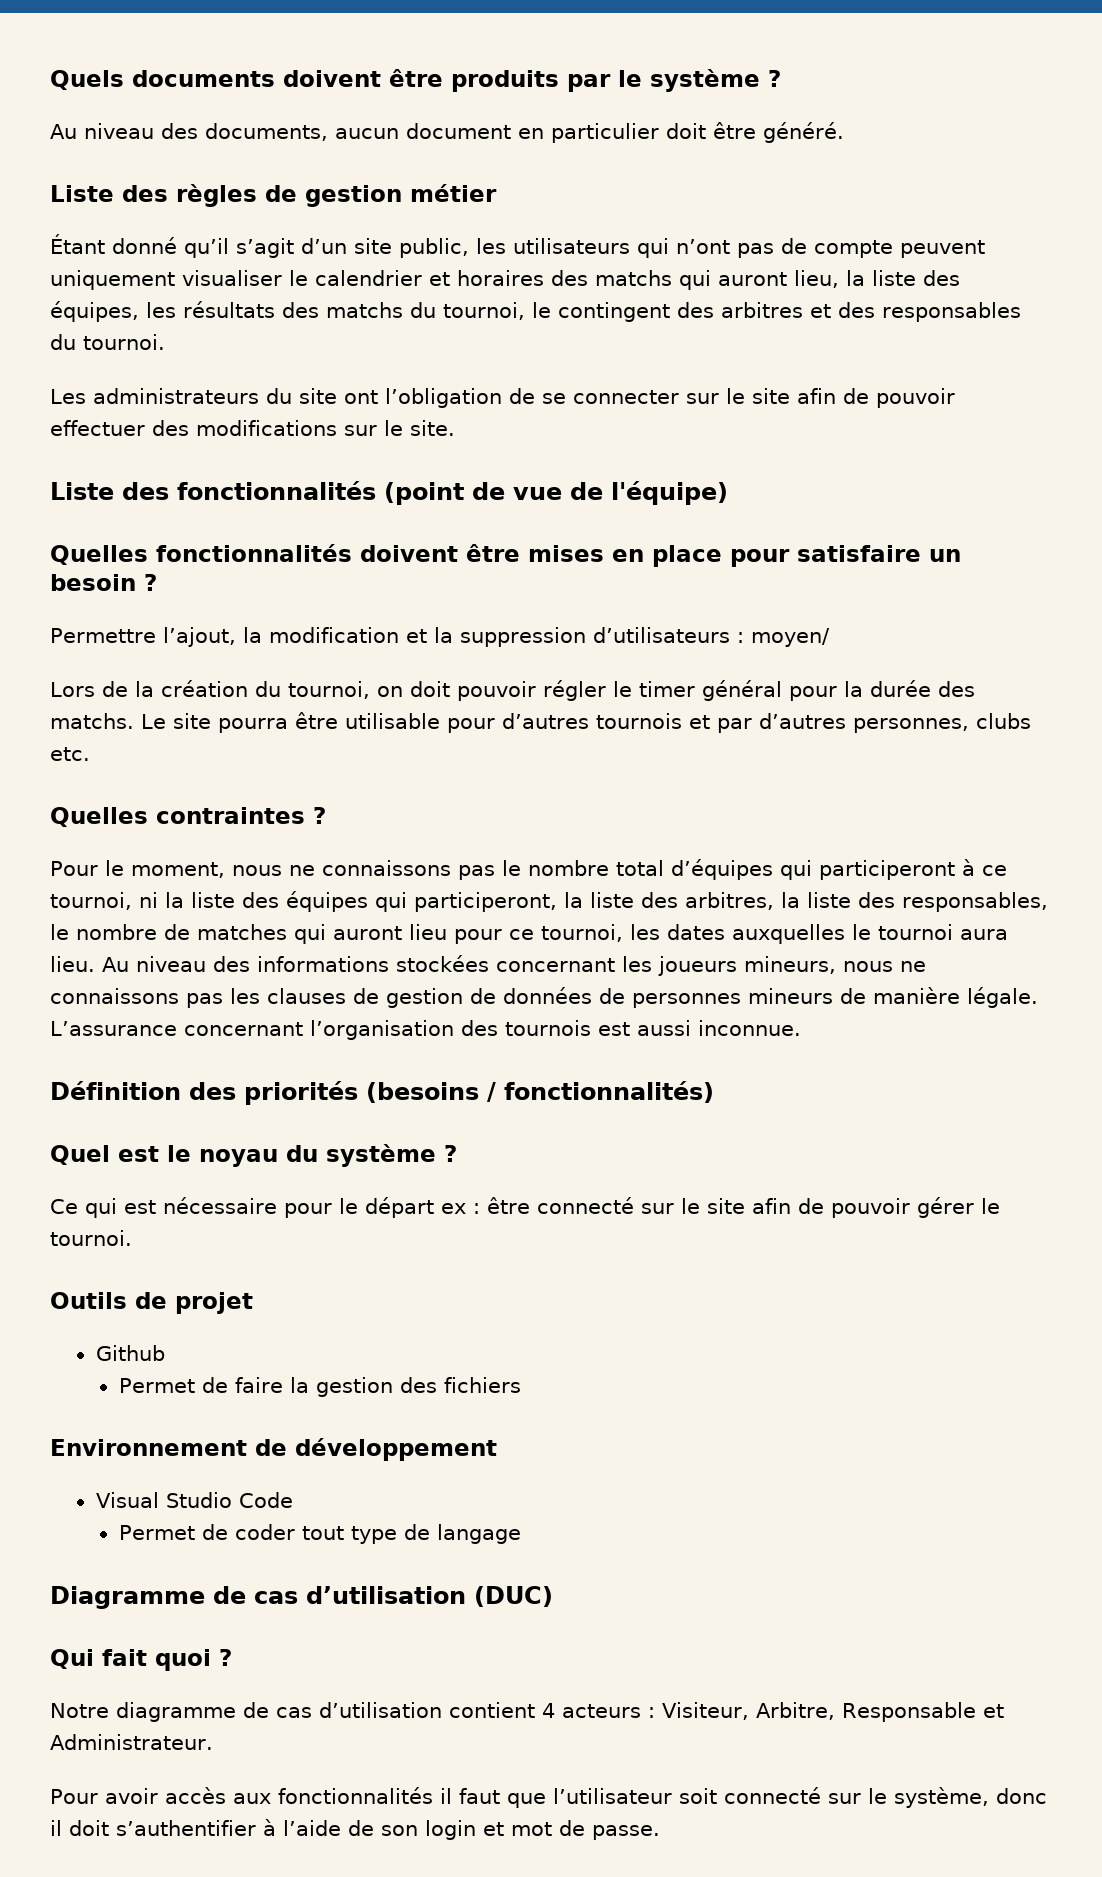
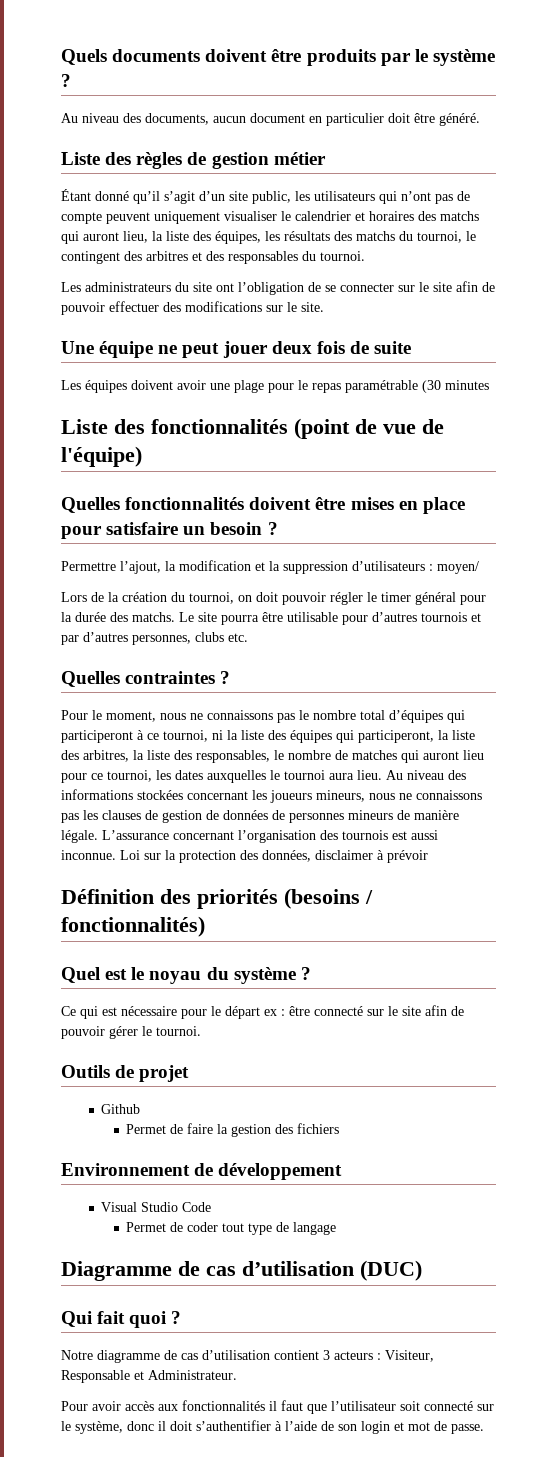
(455, 428) none -> [61,341,412,358] [61,380,489,393] // Une équipe ne peut jouer deux fois de suite // Les équipes doivent avoir une plage pour le repas paramétrable (30 minutes
(801, 1028) none -> [120,850,428,863] Loi sur la protection des données, disclaimer à prévoir
[542,1703,555,1718] 4 -> [323,1350,330,1360] 3
[756,1702,835,1720] Arbitre, -> (434, 1356) none

